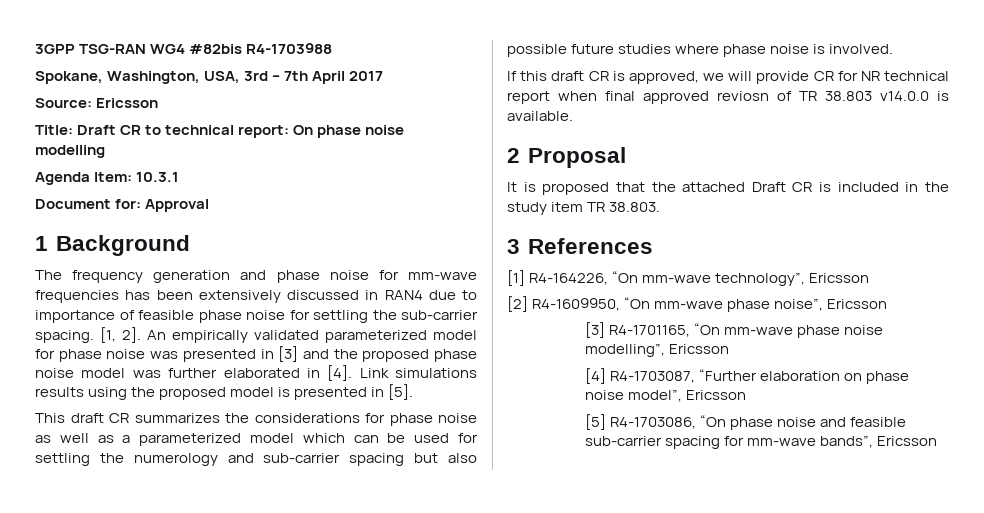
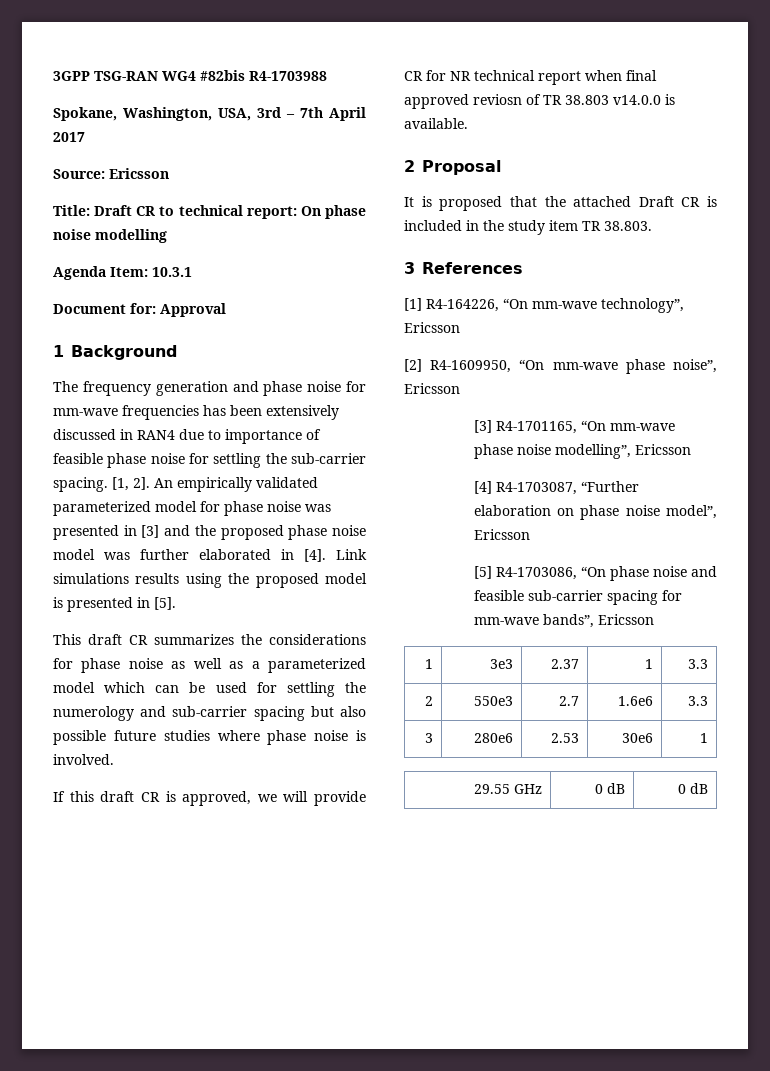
(937, 441) none -> [425,659,434,669] [490,659,514,669] [551,659,580,669] [645,659,654,669] [688,659,709,669] [425,696,434,706] [474,696,514,706] [559,696,580,706] [618,696,654,706] [688,696,709,706] [425,733,434,743] [474,733,514,743] [551,733,580,743] [622,733,654,743] [700,733,709,743] [474,784,543,794] [595,783,626,794] [678,783,709,794] // 1 | 3e3 | 2.37 | 1 | 3.3 // 2 | 550e3 | 2.7 | 1.6e6 | 3.3 // 3 | 280e6 | 2.53 | 30e6 | 1 // 29.55 GHz | 0 dB | 0 dB

